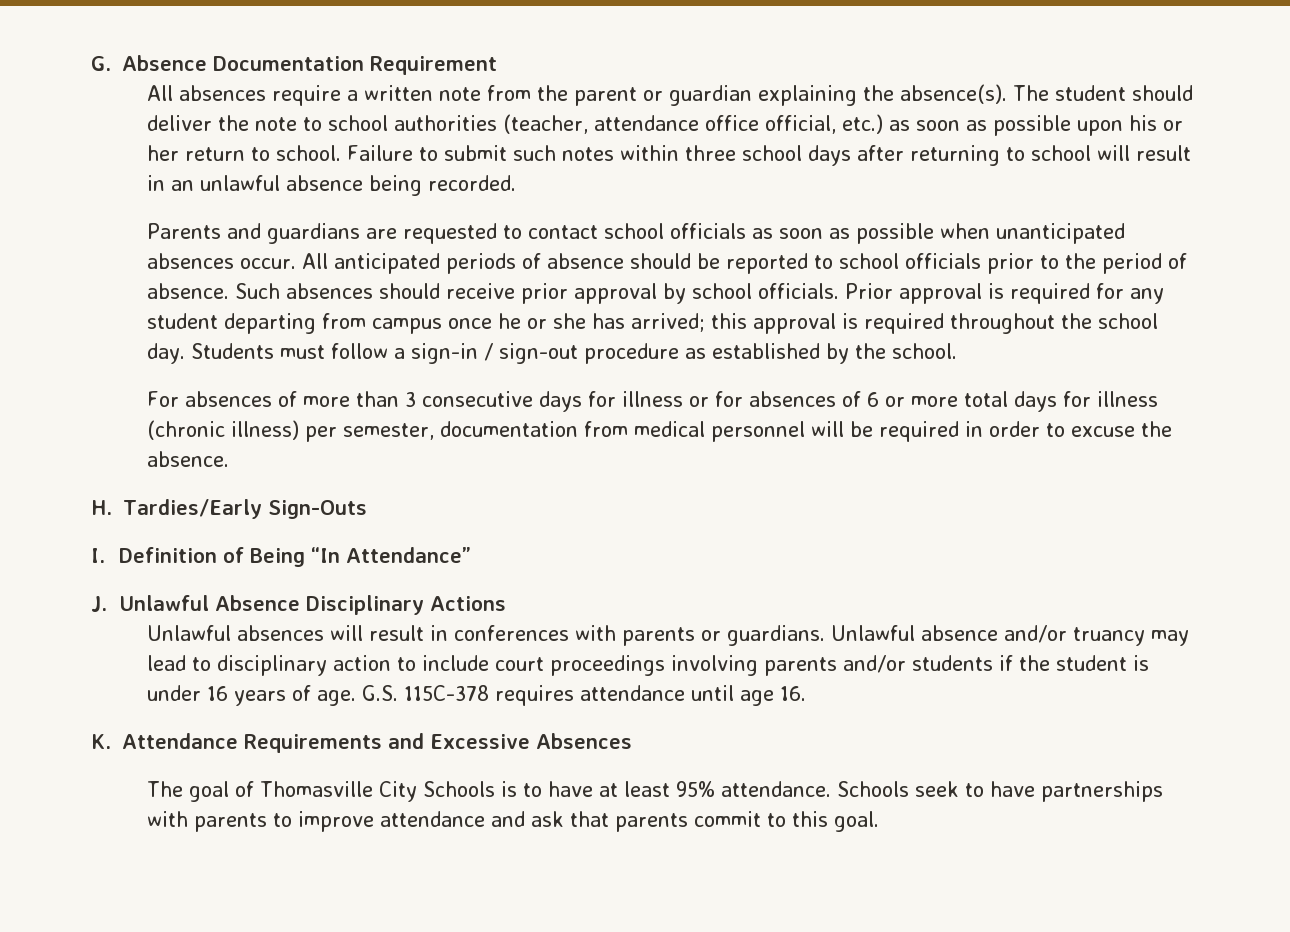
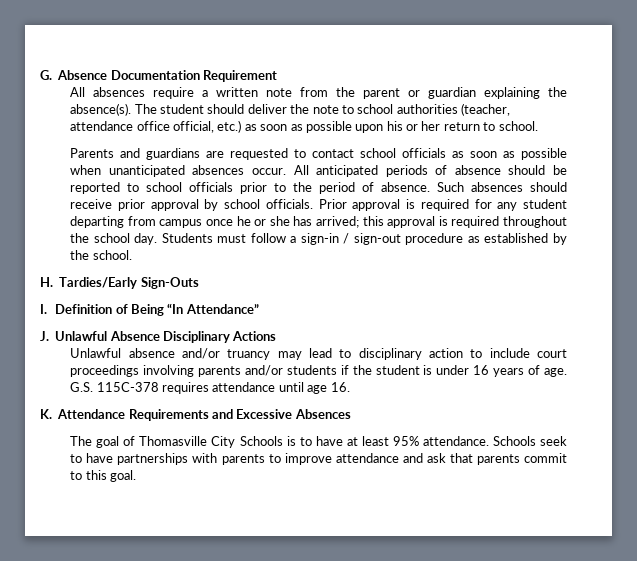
[347,145,1192,166] [147,175,517,196] Failure to submit such notes within three school days after returning to school will result in an unlawful absence being recorded. -> (538, 126) none
[147,391,1159,412] [147,420,1173,442] [147,451,230,467] // For absences of more than 3 consecutive days for illness or for absences of 6 or more total days for illness (chronic illness) per semester, documentation from medical personnel will be required in order to excuse the absence. -> (132, 255) none
[237,625,916,646] absences will result in conferences with parents or guardians. Unlawful -> (122, 353) none

